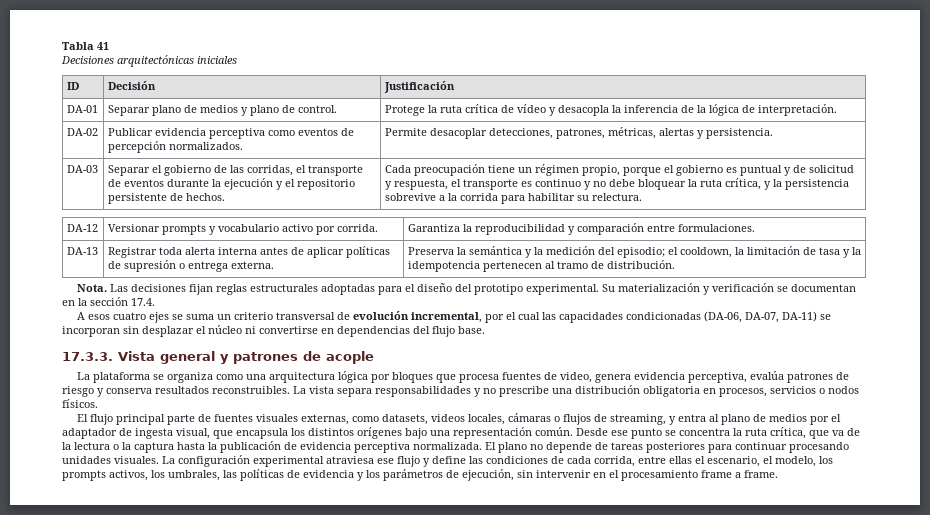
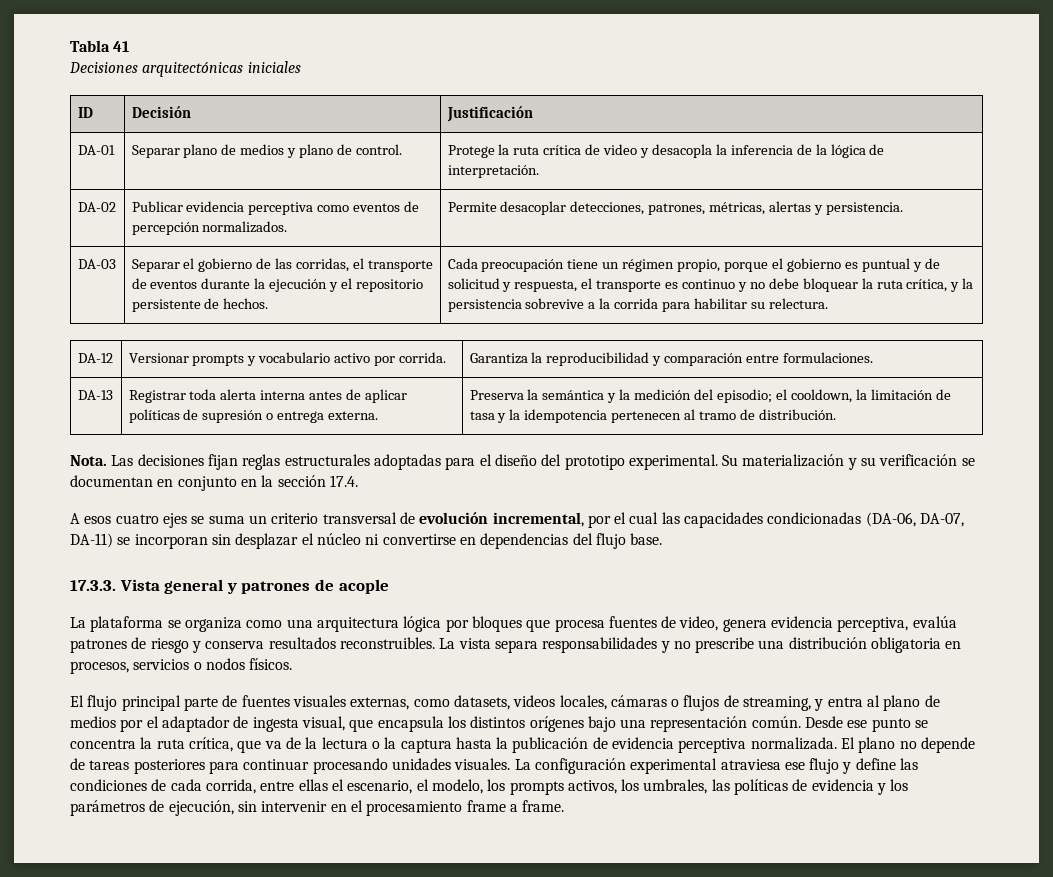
[516,104,546,113] vídeo -> [603,144,638,155] video
(711, 290) none -> [861,457,877,466] su
(75, 303) none -> [177,476,257,491] conjunto en

